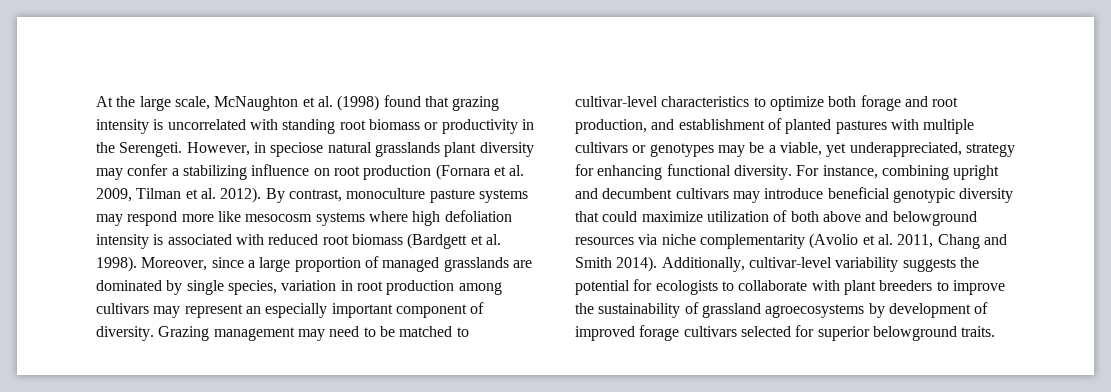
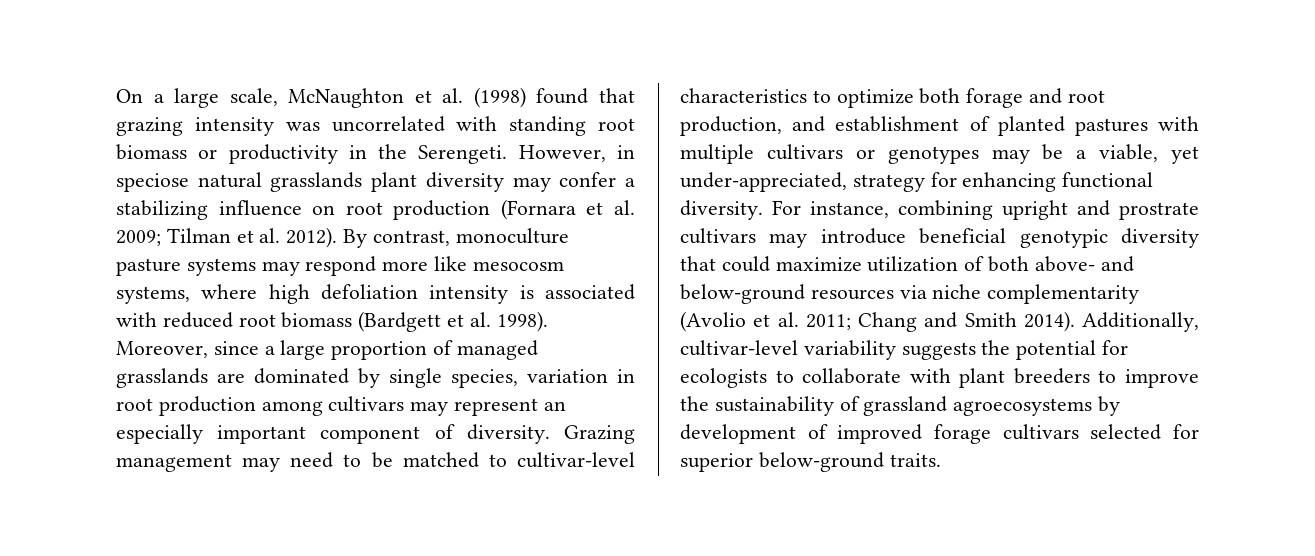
[96,96,136,107] At the -> [116,89,164,103] On a
[153,119,164,130] is -> [285,122,320,131] was
[96,188,132,202] 2009, -> [116,230,161,246] 2009;
[315,212,365,226] systems -> [116,286,190,304] systems,
[849,142,962,157] underappreciated, -> [680,172,847,192] under-appreciated,
[602,188,673,199] decumbent -> [1119,202,1199,220] prostrate
[822,211,977,226] above and belowground -> [1034,256,1134,272] [680,284,805,304] above- and below-ground
[897,234,934,248] 2011, -> [805,314,851,330] 2011;
[872,326,957,341] belowground -> [758,452,884,472] below-ground

